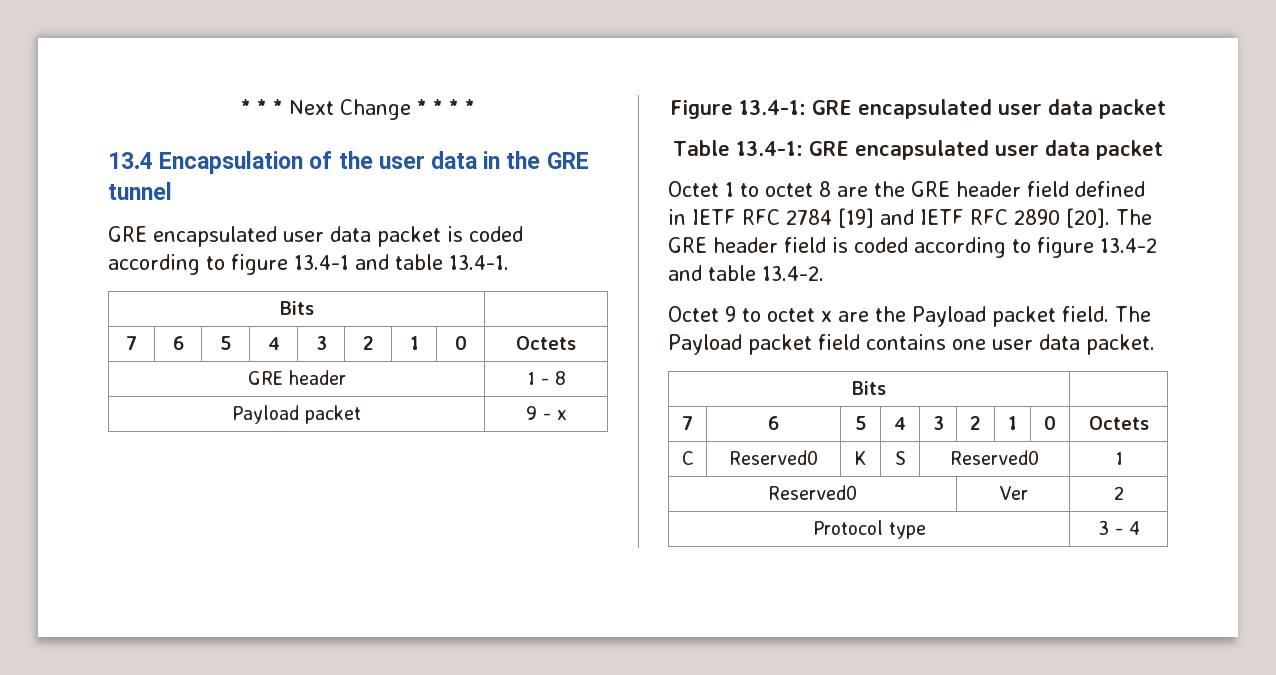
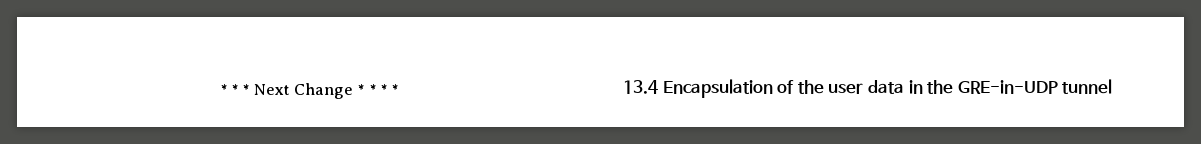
[546,152,589,169] GRE -> [957,80,1058,94] GRE-in-UDP
[108,226,523,247] [108,254,509,275] [279,301,314,315] [126,336,137,350] [172,336,184,350] [219,336,232,350] [267,337,280,350] [315,336,327,350] [362,336,374,350] [409,336,419,350] [454,336,467,350] [516,336,576,350] [247,370,346,385] [526,371,566,385] [232,405,361,424] [525,406,567,420] [670,99,1166,119] [673,140,1163,160] [668,181,1145,197] [668,208,1152,228] [668,237,1157,258] [668,265,824,281] [668,306,1151,327] [668,334,1155,355] [852,381,886,395] [682,416,693,430] [768,416,779,430] [854,416,867,430] [894,417,906,430] [932,416,944,430] [970,416,981,430] [1008,416,1017,430] [1044,416,1056,430] [1088,416,1149,430] [681,451,694,465] [729,450,818,465] [854,451,867,465] [894,451,906,465] [950,450,1039,465] [1114,452,1123,465] [768,485,857,500] [998,486,1028,500] [1113,486,1124,500] [812,520,926,539] [1097,520,1140,535] // GRE encapsulated user data packet is coded according to figure 13.4-1 and table 13.4-1. // Bits | // 7 | 6 | 5 | 4 | 3 | 2 | 1 | 0 | Octets // GRE header | 1 - 8 // Payload packet | 9 - x // Figure 13.4-1: GRE encapsulated user data packet // Table 13.4-1: GRE encapsulated user data packet // Octet 1 to octet 8 are the GRE header field defined in IETF RFC 2784 [19] and IETF RFC 2890 [20]. The GRE header field is coded according to figure 13.4-2 and table 13.4-2. // Octet 9 to octet x are the Payload packet field. The Payload packet field contains one user data packet. // Bits | // 7 | 6 | 5 | 4 | 3 | 2 | 1 | 0 | Octets // C | Reserved0 | K | S | Reserved0 | 1 // Reserved0 | Ver | 2 // Protocol type | 3 - 4 -> (1113, 86) none

